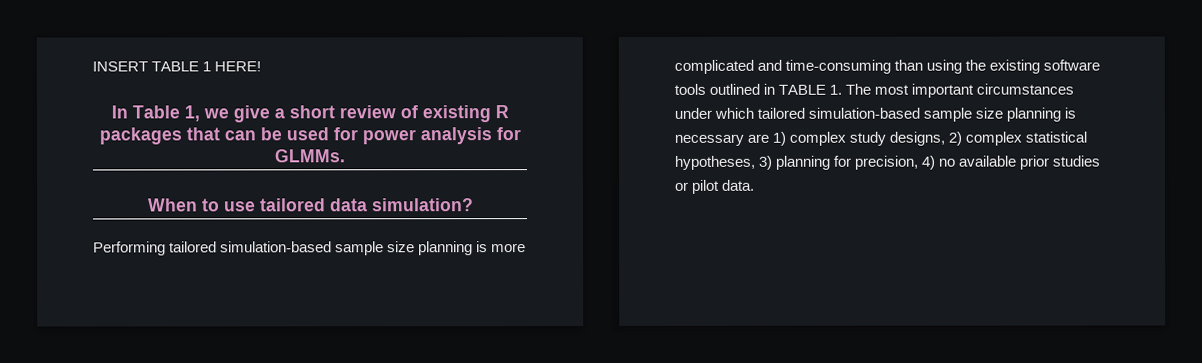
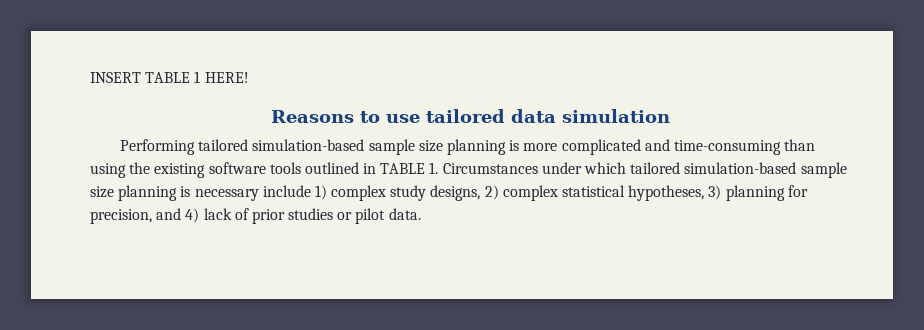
[110,105,509,123] [98,127,521,145] [274,149,345,163] [147,198,198,212] In Table 1, we give a short review of existing R packages that can be used for power analysis for GLMMs. // When -> [270,110,354,123] Reasons
[371,198,474,212] simulation? -> [561,109,670,123] simulation
[845,83,1075,98] The most important circumstances -> [442,163,538,174] Circumstances
[747,133,770,143] are -> [262,185,311,197] include
[921,155,1017,170] 4) no available -> [156,208,249,223] and 4) lack of

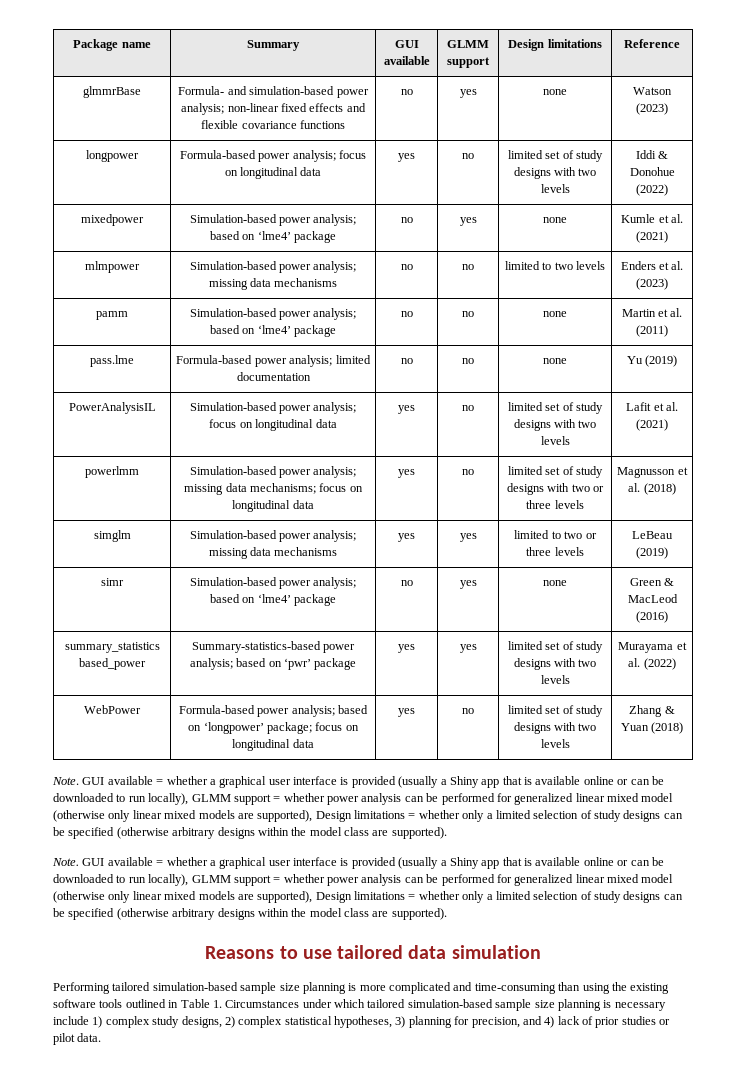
[90,71,249,83] INSERT TABLE 1 HERE! -> [73,39,151,51] [247,40,300,51] [394,40,419,48] [383,56,430,65] [447,40,489,48] [447,57,490,68] [508,39,602,51] [624,39,680,48] [83,86,141,98] [178,86,369,98] [181,103,366,115] [201,120,345,129] [400,89,413,95] [459,89,477,98] [543,89,567,95] [633,87,672,95] [636,103,668,115] [86,150,139,162] [179,150,367,162] [224,167,322,179] [398,153,415,162] [462,153,474,159] [507,150,604,162] [513,167,597,179] [540,184,570,193] [635,150,669,159] [629,167,675,176] [636,184,668,196] [81,214,144,226] [189,214,357,226] [209,231,337,243] [400,217,413,223] [459,217,477,226] [543,217,567,223] [621,214,683,223] [636,231,668,243] [85,261,140,273] [189,261,357,273] [208,278,338,290] [400,264,413,270] [462,264,474,270] [504,261,606,270] [620,261,684,270] [636,278,668,290] [96,311,128,320] [189,308,357,320] [209,325,337,337] [400,311,413,317] [462,311,474,317] [543,311,567,317] [621,308,683,317] [636,325,668,337] [90,355,134,367] [176,355,371,367] [236,372,311,381] [400,358,413,364] [462,358,474,364] [543,358,567,364] [626,355,678,367] [68,402,156,414] [189,402,357,414] [209,419,337,431] [398,405,415,414] [462,405,474,411] [507,402,604,414] [513,419,597,431] [540,436,570,445] [626,402,678,411] [636,419,668,431] [85,466,139,478] [189,466,357,478] [184,483,363,495] [232,500,314,512] [398,469,415,478] [462,469,474,475] [507,466,604,478] [506,483,605,495] [526,500,584,509] [617,467,688,478] [628,483,676,495] [93,530,131,542] [189,530,357,542] [208,547,338,559] [398,533,415,542] [459,533,477,542] [514,530,597,539] [526,547,584,556] [632,531,673,539] [636,547,668,559] [101,578,124,586] [189,577,357,589] [209,594,337,606] [400,580,413,586] [459,580,477,589] [543,580,567,586] [629,578,675,586] [627,594,678,603] [636,611,668,623] [64,642,160,653] [79,658,146,670] [191,641,356,653] [189,658,357,670] [398,644,415,653] [459,644,477,653] [507,641,604,653] [513,658,597,670] [540,675,570,684] [618,642,687,653] [628,658,676,670] [84,705,141,714] [178,705,369,717] [188,722,359,734] [232,739,314,751] [398,708,415,717] [462,708,474,714] [507,705,604,717] [513,722,597,734] [540,739,570,748] [629,705,675,717] [620,722,684,734] [52,776,664,788] [53,793,674,805] [53,810,683,822] [53,827,447,839] [52,857,664,869] [53,874,674,886] [53,891,683,903] [53,908,447,920] Package name | Summary | GUI available | GLMM support | Design limitations | Reference // glmmrBase | Formula- and simulation-based power analysis; non-linear fixed effects and flexible covariance functions | no | yes | none | Watson (2023) // longpower | Formula-based power analysis; focus on longitudinal data | yes | no | limited set of study designs with two levels | Iddi & Donohue (2022) // mixedpower | Simulation-based power analysis; based on ‘lme4’ package | no | yes | none | Kumle et al. (2021) // mlmpower | Simulation-based power analysis; missing data mechanisms | no | no | limited to two levels | Enders et al. (2023) // pamm | Simulation-based power analysis; based on ‘lme4’ package | no | no | none | Martin et al. (2011) // pass.lme | Formula-based power analysis; limited documentation | no | no | none | Yu (2019) // PowerAnalysisIL | Simulation-based power analysis; focus on longitudinal data | yes | no | limited set of study designs with two levels | Lafit et al. (2021) // powerlmm | Simulation-based power analysis; missing data mechanisms; focus on longitudinal data | yes | no | limited set of study designs with two or three levels | Magnusson et al. (2018) // simglm | Simulation-based power analysis; missing data mechanisms | yes | yes | limited to two or three levels | LeBeau (2019) // simr | Simulation-based power analysis; based on ‘lme4’ package | no | yes | none | Green & MacLeod (2016) // summary_statistics based_power | Summary-statistics-based power analysis; based on ‘pwr’ package | yes | yes | limited set of study designs with two levels | Murayama et al. (2022) // WebPower | Formula-based power analysis; based on ‘longpower’ package; focus on longitudinal data | yes | no | limited set of study designs with two levels | Zhang & Yuan (2018) // Note. GUI available = whether a graphical user interface is provided (usually a Shiny app that is available online or can be downloaded to run locally), GLMM support = whether power analysis can be performed for generalized linear mixed model (otherwise only linear mixed models are supported), Design limitations = whether only a limited selection of study designs can be specified (otherwise arbitrary designs within the model class are supported). // Note. GUI available = whether a graphical user interface is provided (usually a Shiny app that is available online or can be downloaded to run locally), GLMM support = whether power analysis can be performed for generalized linear mixed model (otherwise only linear mixed models are supported), Design limitations = whether only a limited selection of study designs can be specified (otherwise arbitrary designs within the model class are supported).
[380,163,426,174] TABLE -> [180,999,210,1008] Table

